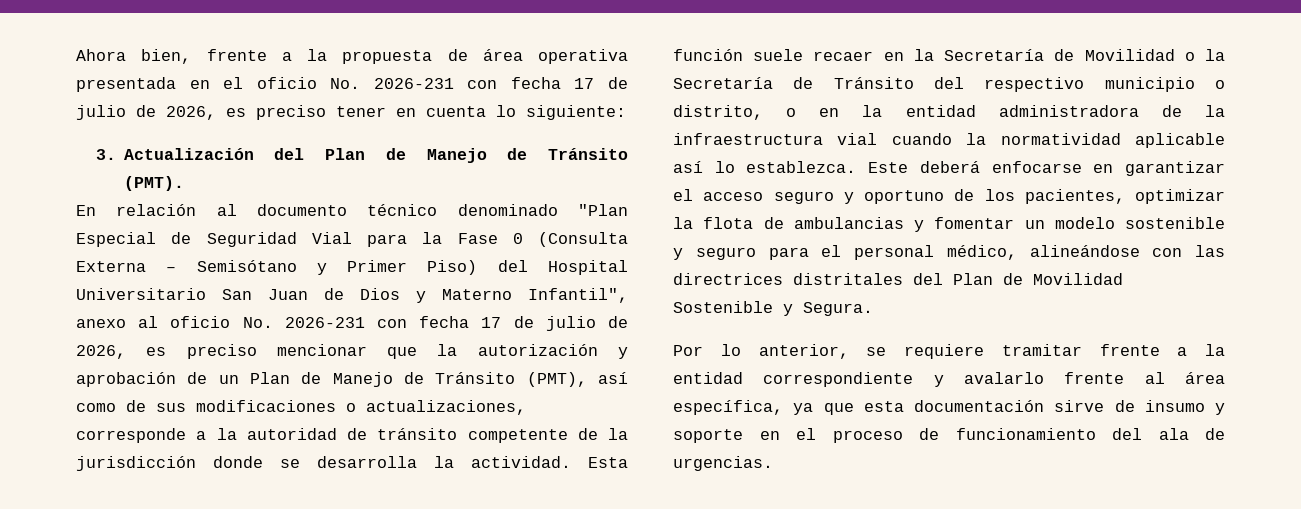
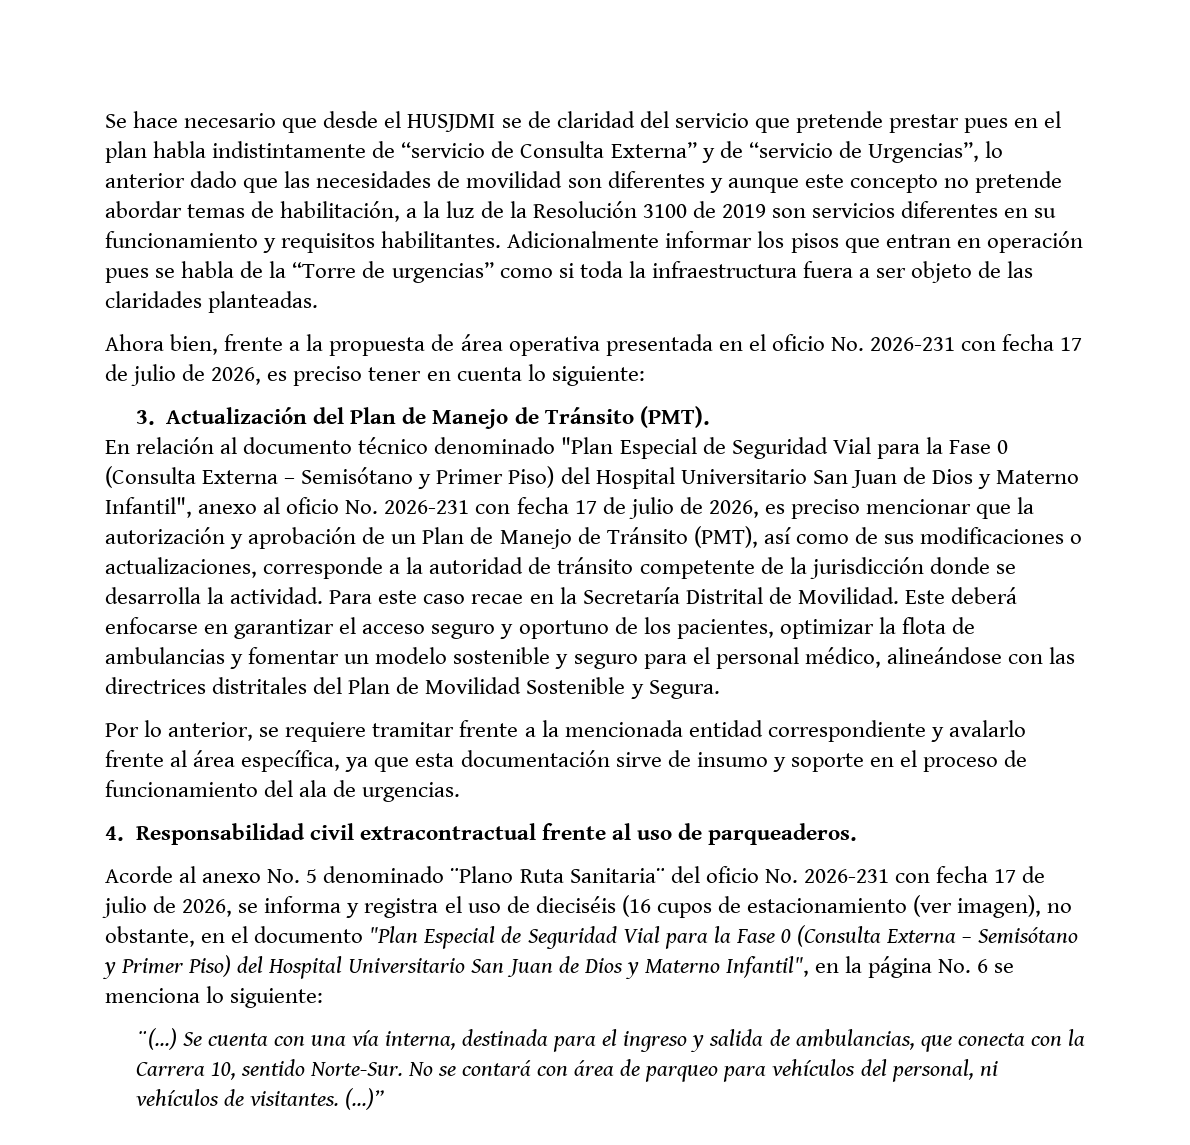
(76, 55) none -> [105,111,1062,133] [105,141,1003,163] [105,171,1063,193] [105,201,1057,222] [105,231,1083,253] [105,261,1034,283] [105,291,319,313] Se hace necesario que desde el HUSJDMI se de claridad del servicio que pretende prestar pues en el plan habla indistintamente de “servicio de Consulta Externa” y de “servicio de Urgencias”, lo anterior dado que las necesidades de movilidad son diferentes y aunque este concepto no pretende abordar temas de habilitación, a la luz de la Resolución 3100 de 2019 son servicios diferentes en su funcionamiento y requisitos habilitantes. Adicionalmente informar los pisos que entran en operación pues se habla de la “Torre de urgencias” como si toda la infraestructura fuera a ser objeto de las claridades planteadas. //
[588,457,628,468] [673,49,1225,61] [673,77,1225,92] [673,105,1225,120] [673,133,1225,148] [673,161,857,173] Esta función suele recaer en la Secretaría de Movilidad o la Secretaría de Tránsito del respectivo municipio o distrito, o en la entidad administradora de la infraestructura vial cuando la normatividad aplicable así lo establezca. -> [329,587,899,604] Para este caso recae en la Secretaría Distrital de Movilidad.
(1225, 350) none -> [564,720,683,737] mencionada
(773, 463) none -> [105,823,858,845] [105,866,1046,883] [102,895,1073,918] [105,925,1079,949] [102,955,1015,979] [105,986,324,1008] [135,1028,1085,1052] [135,1059,998,1082] [135,1088,384,1110] // 4. Responsabilidad civil extracontractual frente al uso de parqueaderos. // Acorde al anexo No. 5 denominado ¨Plano Ruta Sanitaria¨ del oficio No. 2026-231 con fecha 17 de julio de 2026, se informa y registra el uso de dieciséis (16 cupos de estacionamiento (ver imagen), no obstante, en el documento "Plan Especial de Seguridad Vial para la Fase 0 (Consulta Externa – Semisótano y Primer Piso) del Hospital Universitario San Juan de Dios y Materno Infantil", en la página No. 6 se menciona lo siguiente: // ¨(...) Se cuenta con una vía interna, destinada para el ingreso y salida de ambulancias, que conecta con la Carrera 10, sentido Norte-Sur. No se contará con área de parqueo para vehículos del personal, ni vehículos de visitantes. (...)”

